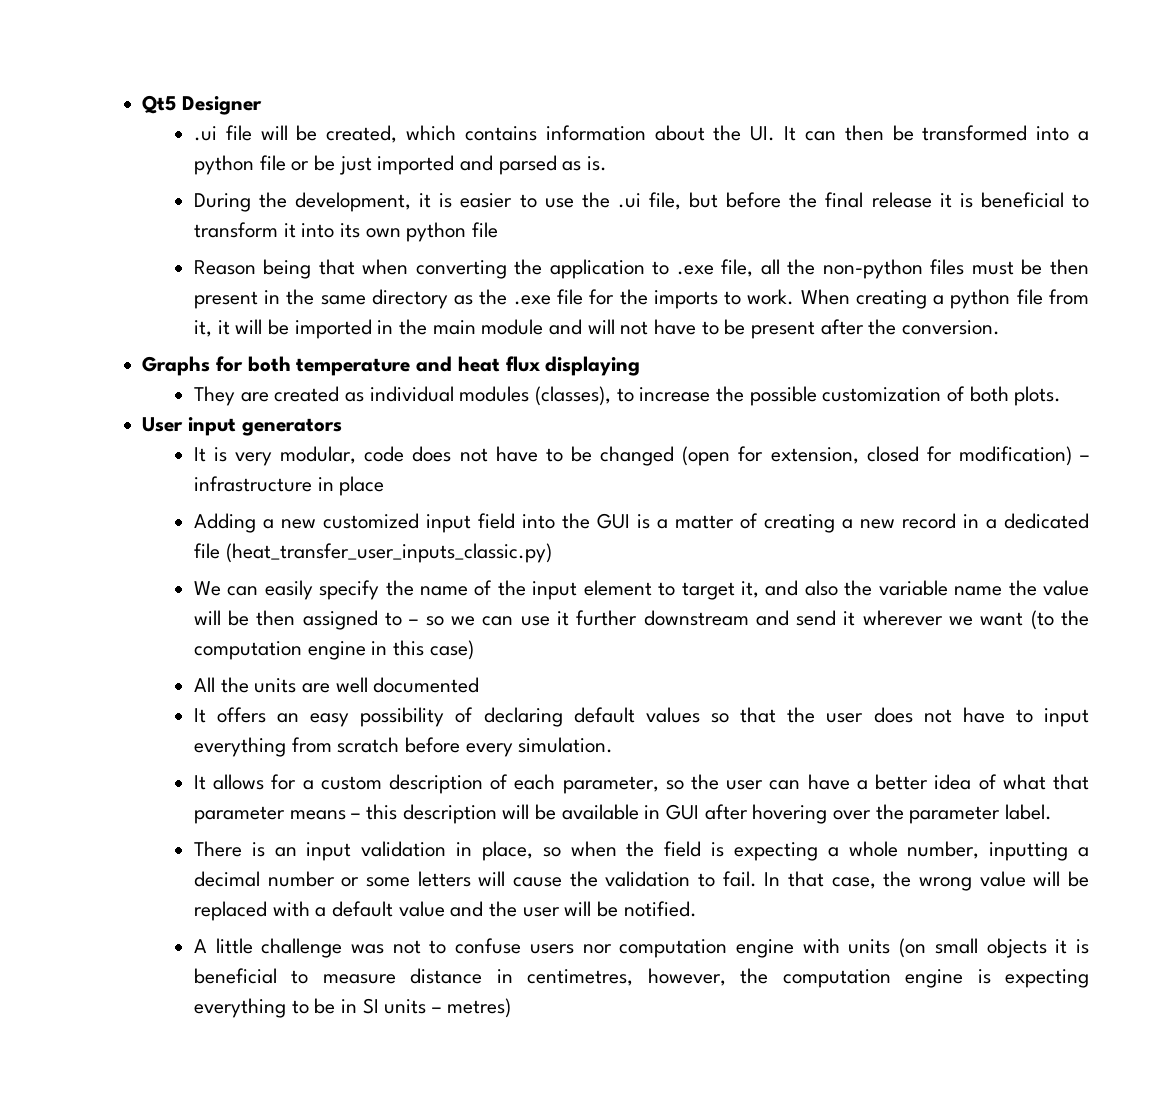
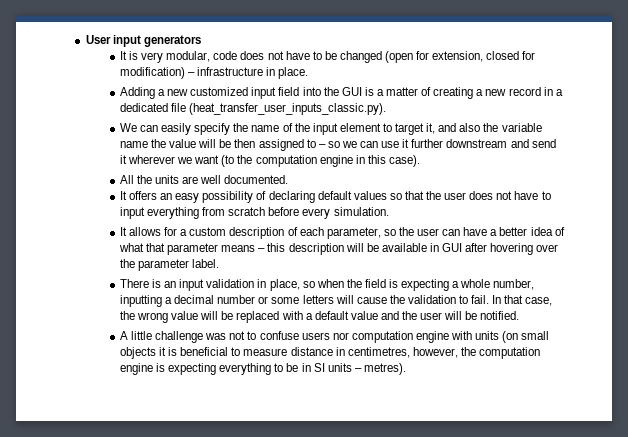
[142,95,263,115] [193,125,1089,143] [193,155,607,175] [193,192,1089,212] [193,222,498,242] [193,259,1089,279] [193,289,1090,309] [193,319,1000,339] [142,356,641,376] [193,386,1062,406] Qt5 Designer // .ui file will be created, which contains information about the UI. It can then be transformed into a python file or be just imported and parsed as is. // During the development, it is easier to use the .ui file, but before the final release it is beneficial to transform it into its own python file // Reason being that when converting the application to .exe file, all the non-python files must be then present in the same directory as the .exe file for the imports to work. When creating a python file from it, it will be imported in the main module and will not have to be present after the conversion. // Graphs for both temperature and heat flux displaying // They are created as individual modules (classes), to increase the possible customization of both plots. // -> (85, 39) none
[339,476,385,496] place -> [278,67,309,79] place.
[225,543,552,563] (heat_transfer_user_inputs_classic.py) -> [189,103,387,115] (heat_transfer_user_inputs_classic.py).
[429,640,474,660] case) -> [388,155,420,167] case).
[373,677,480,693] documented -> [224,175,289,184] documented.
[446,998,511,1018] metres) -> [363,363,406,375] metres).

